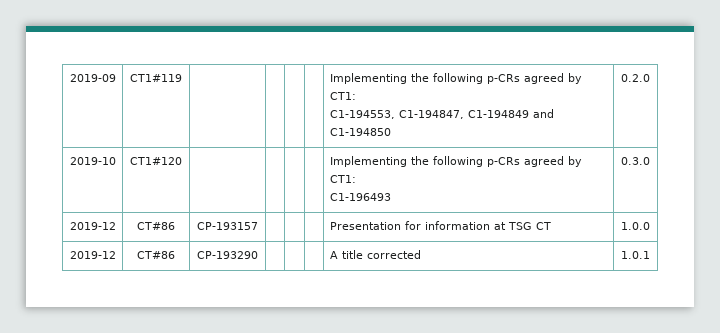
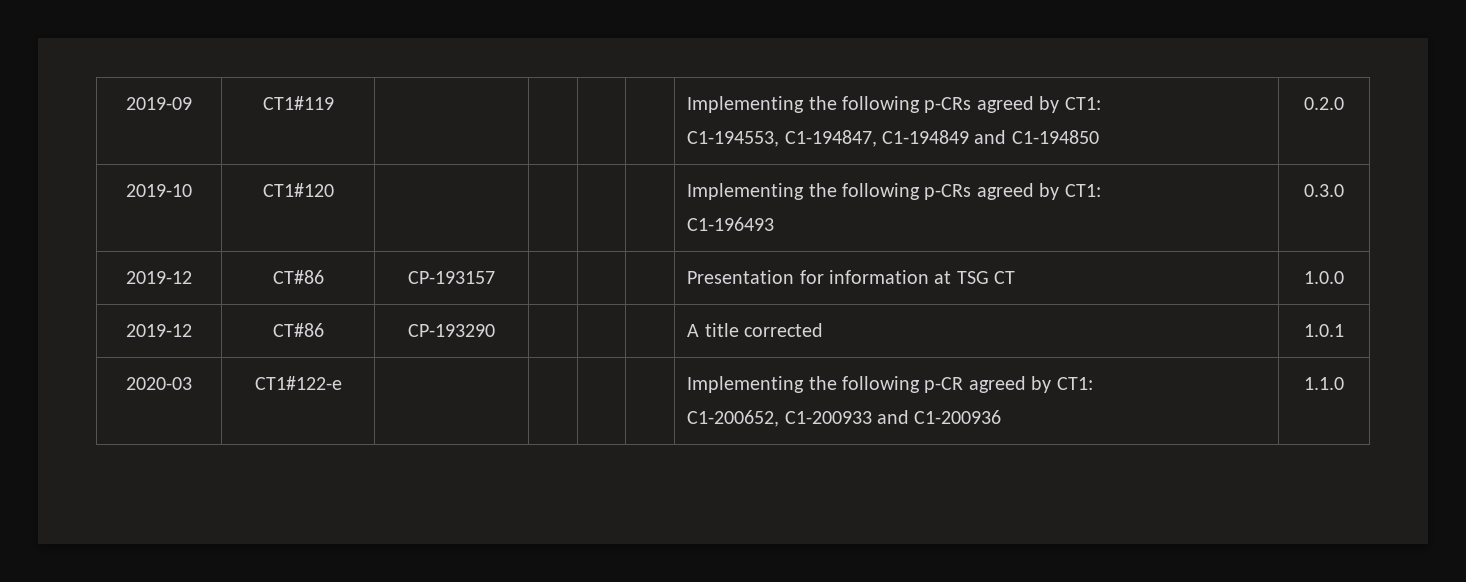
(650, 255) none -> [126,377,192,390] [254,376,342,390] [687,376,1093,393] [687,410,1002,427] [1304,377,1344,390] // 2020-03 | CT1#122-e | | | | | Implementing the following p-CR agreed by CT1: // C1-200652, C1-200933 and C1-200936 | 1.1.0

